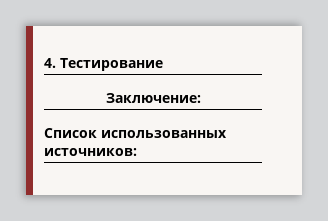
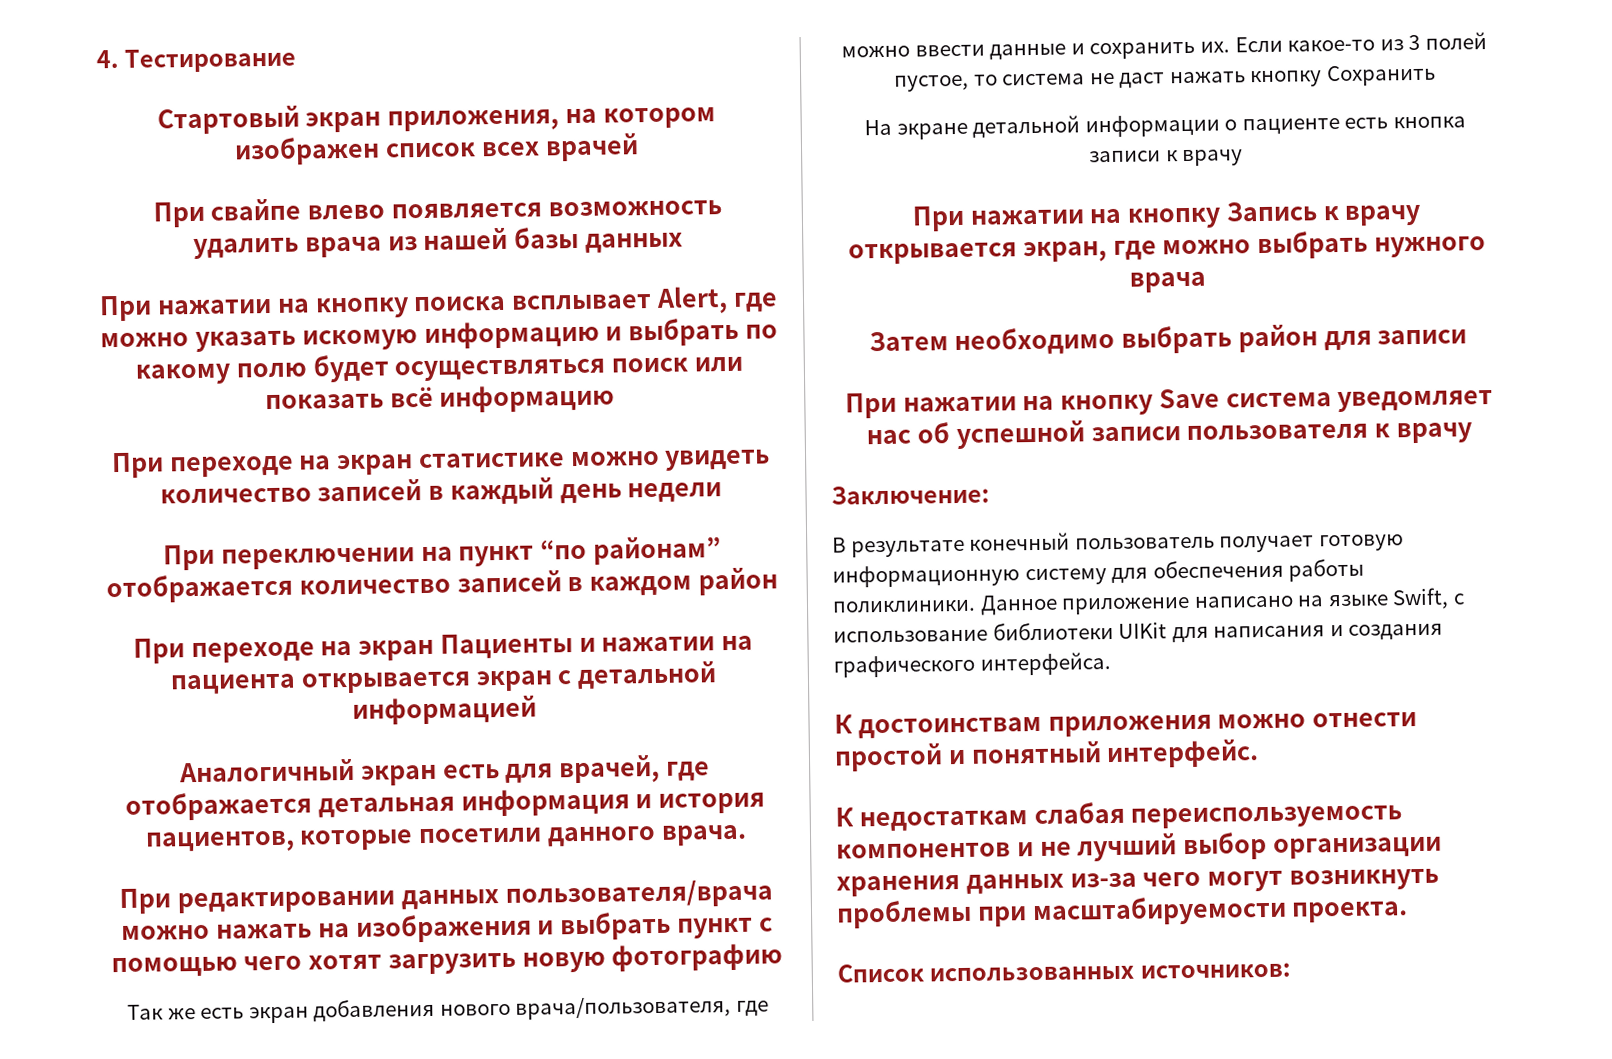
[105,93,201,103] Заключение: -> [156,105,716,135] [234,133,639,166] [152,198,722,228] [193,225,683,259] [99,286,778,322] [100,316,778,352] [135,353,743,385] [264,384,616,413] [110,449,771,479] [159,477,723,505] [163,536,721,571] [106,567,778,604] [132,633,754,664] [170,661,717,695] [351,695,537,725] [178,754,710,786] [125,788,765,821] [144,824,747,853] [119,879,773,915] [121,910,773,943] [110,943,784,978] [127,996,769,1024] [841,32,1487,60] [894,64,1436,92] [864,114,1466,140] [1088,149,1244,167] [911,201,1423,232] [848,229,1486,265] [1128,271,1206,293] [868,324,1468,356] [844,388,1494,419] [866,420,1473,450] [831,484,990,505] [832,532,1404,558] [832,558,1365,588] [832,587,1465,616] [833,621,1444,643] [833,652,1111,678] [834,712,1417,739] [834,739,1260,772] [835,800,1403,832] [836,831,1442,862] [836,868,1439,897] [836,894,1409,929] Стартовый экран приложения, на котором изображен список всех врачей // При свайпе влево появляется возможность удалить врача из нашей базы данных // При нажатии на кнопку поиска всплывает Alert, где можно указать искомую информацию и выбрать по какому полю будет осуществляться поиск или показать всё информацию // При переходе на экран статистике можно увидеть количество записей в каждый день недели // При переключении на пункт “по районам” отображается количество записей в каждом район // При переходе на экран Пациенты и нажатии на пациента открывается экран с детальной информацией // Аналогичный экран есть для врачей, где отображается детальная информация и история пациентов, которые посетили данного врача. // При редактировании данных пользователя/врача можно нажать на изображения и выбрать пункт с помощью чего хотят загрузить новую фотографию // Так же есть экран добавления нового врача/пользователя, где можно ввести данные и сохранить их. Если какое-то из 3 полей пустое, то система не даст нажать кнопку Сохранить // На экране детальной информации о пациенте есть кнопка записи к врачу // При нажатии на кнопку Запись к врачу открывается экран, где можно выбрать нужного врача // Затем необходимо выбрать район для записи // При нажатии на кнопку Save система уведомляет нас об успешной записи пользователя к врачу // Заключение: // В результате конечный пользователь получает готовую информационную систему для обеспечения работы поликлиники. Данное приложение написано на языке Swift, с использование библиотеки UIKit для написания и создания графического интерфейса. // К достоинствам приложения можно отнести простой и понятный интерфейс. // К недостаткам слабая переиспользуемость компонентов и не лучший выбор организации хранения данных из-за чего могут возникнуть проблемы при масштабируемости проекта.

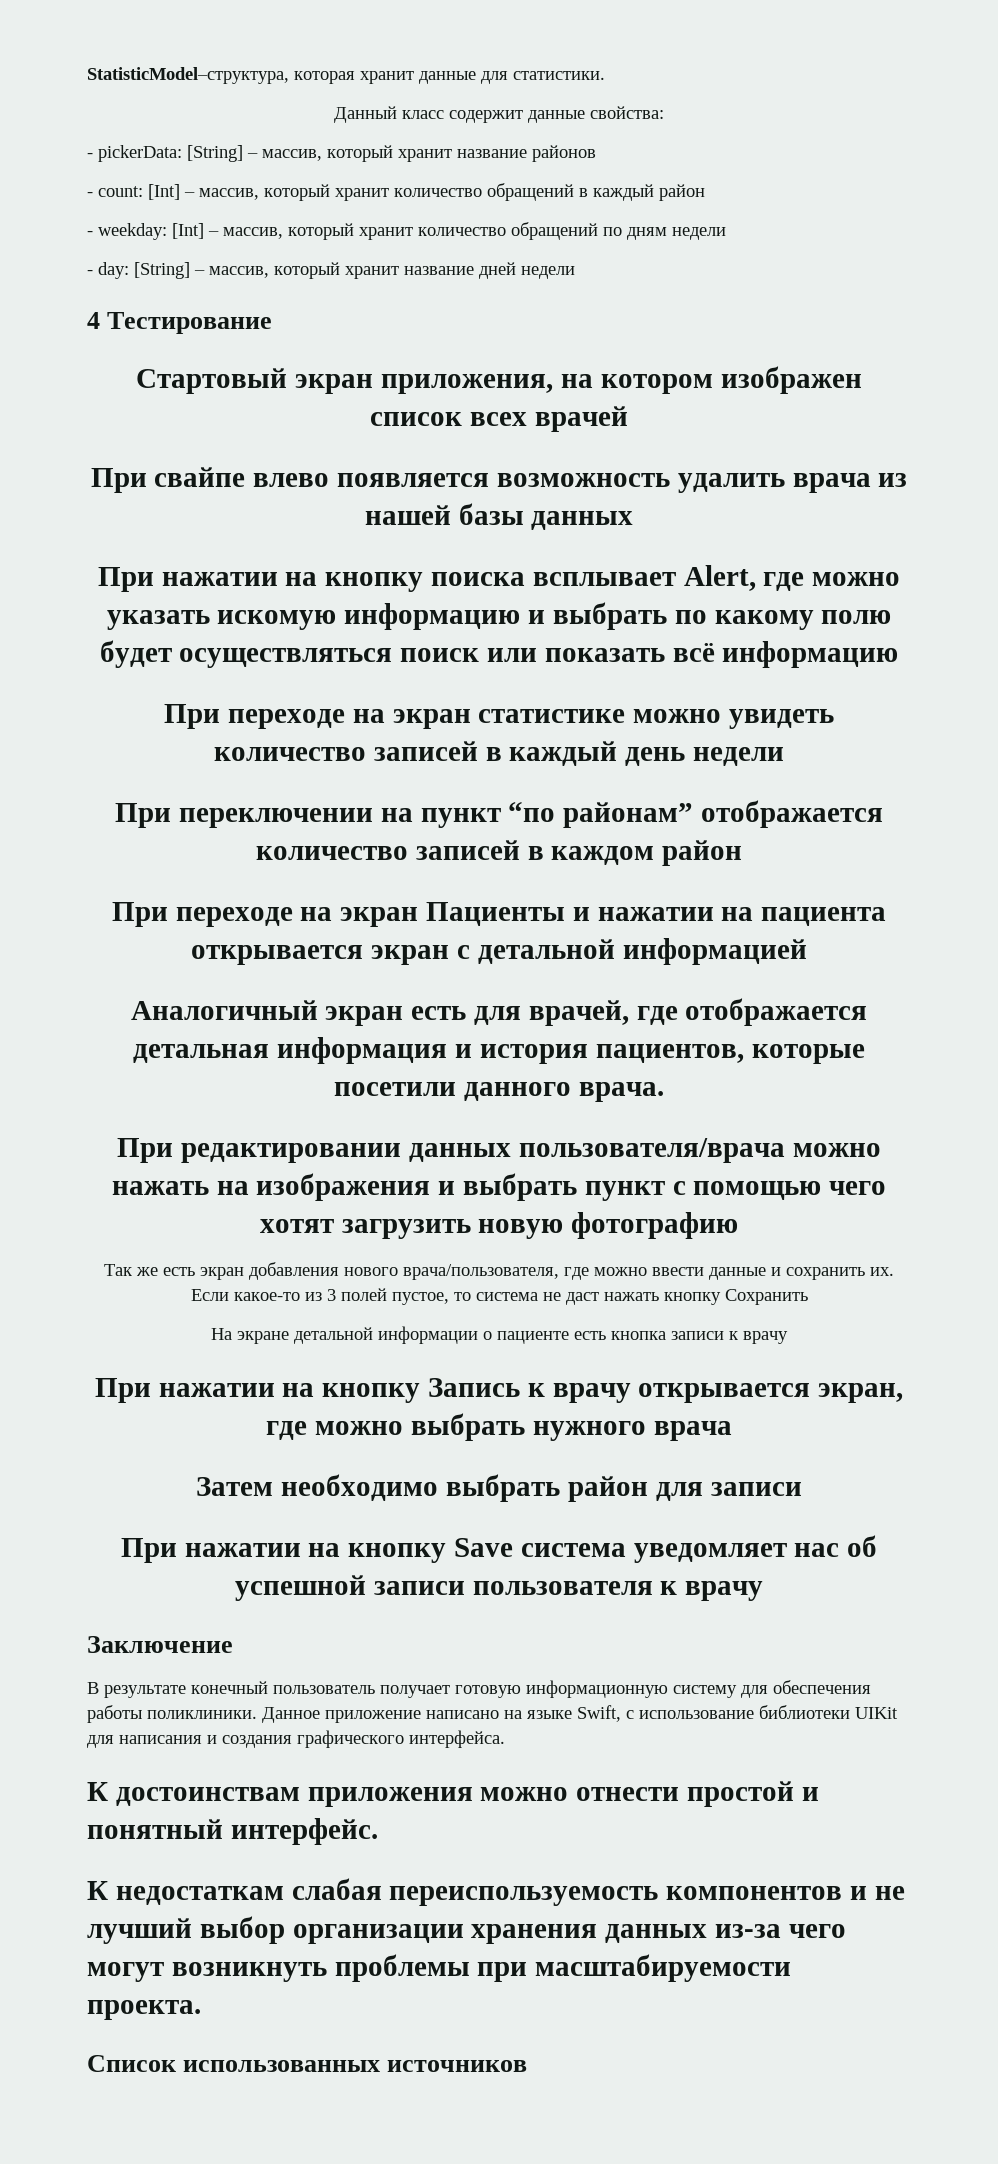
[96,49,119,69] 4. -> [87,67,605,84] [334,106,664,123] [87,145,596,162] [87,183,705,201] [87,222,726,240] [87,262,575,279] [87,312,100,329] StatisticModel–структура, которая хранит данные для статистики. // Данный класс содержит данные свойства: // - pickerData: [String] – массив, который хранит название районов // - count: [Int] – массив, который хранит количество обращений в каждый район // - weekday: [Int] – массив, который хранит количество обращений по дням недели // - day: [String] – массив, который хранит название дней недели // 4
[831,484,990,505] Заключение: -> [87,1636,233,1653] Заключение
[1139,962,1291,979] источников: -> [387,2060,528,2072] источников

